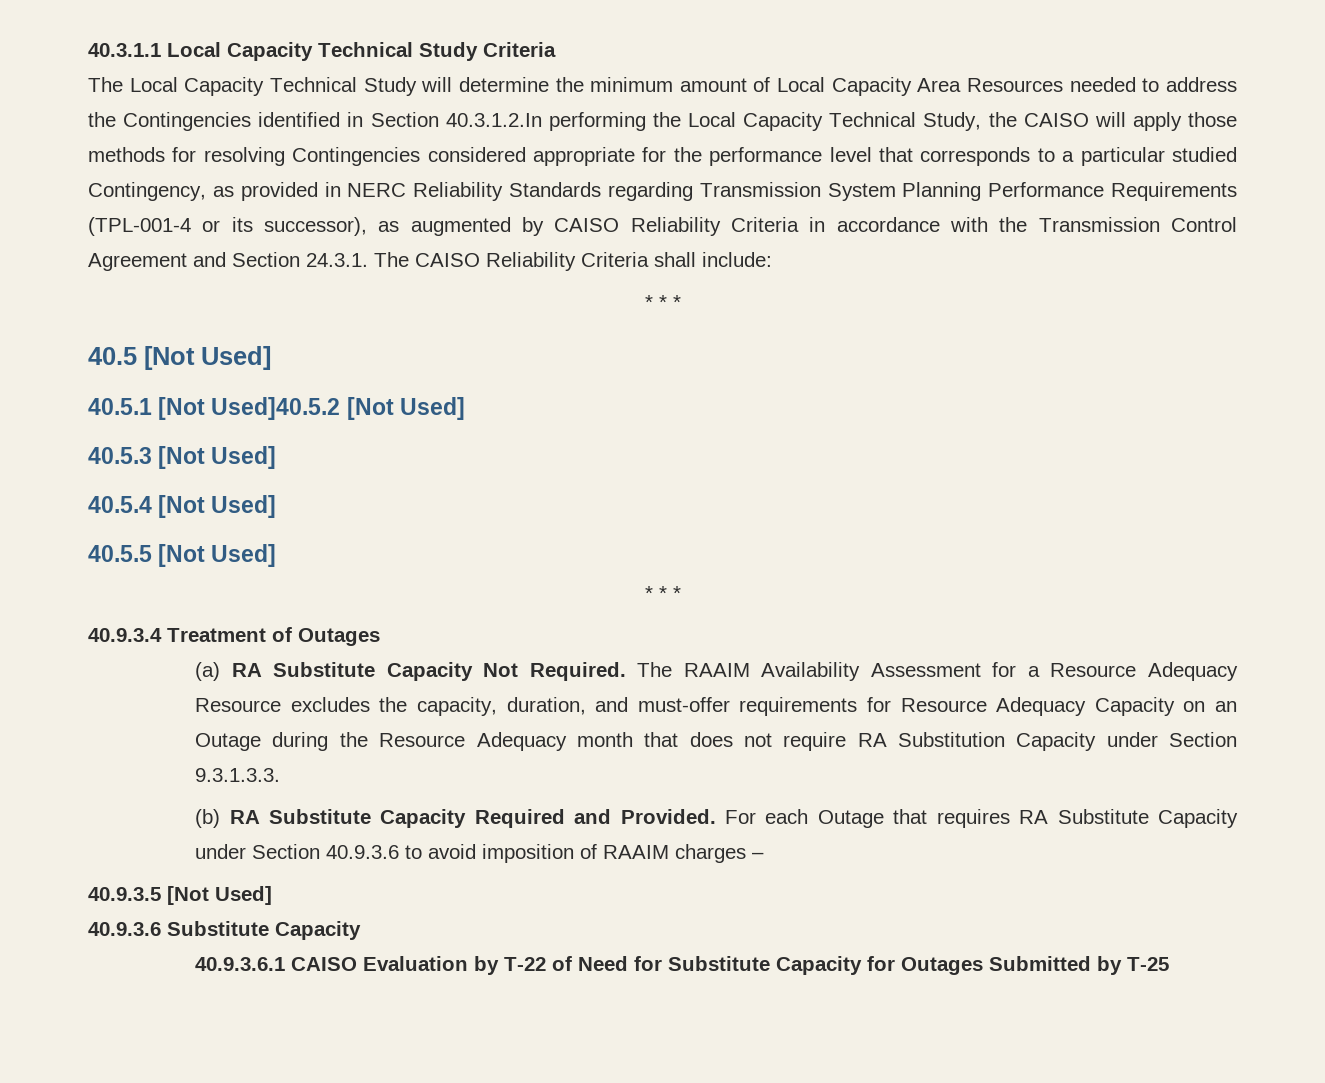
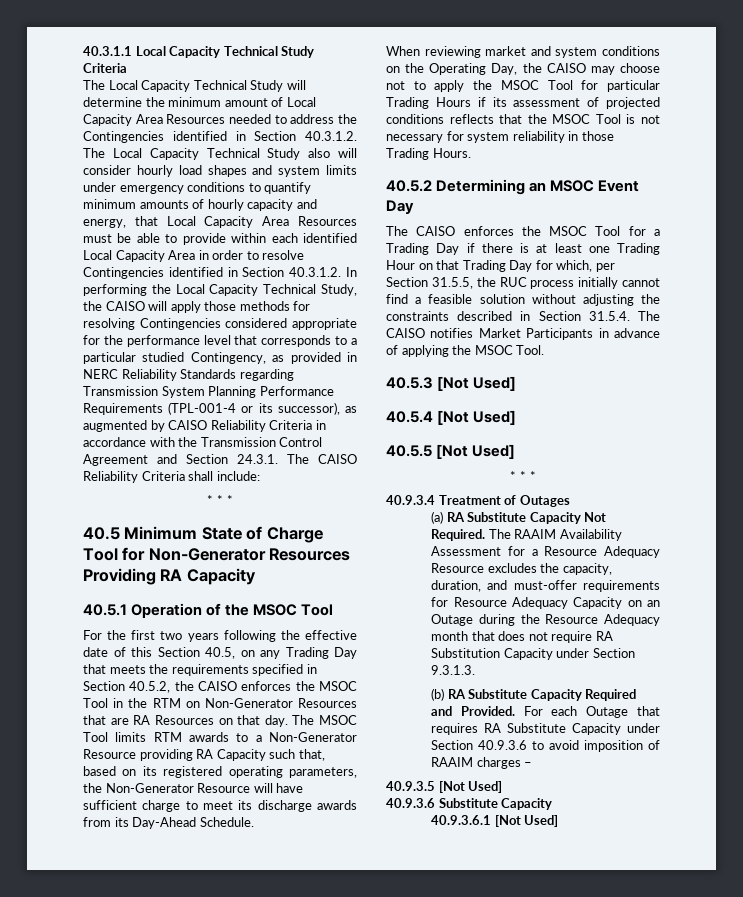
[445,113,542,127] 40.3.1.2.In -> [305,131,357,141] [83,148,357,160] [83,165,357,177] [83,182,312,194] [83,199,317,211] [83,216,357,228] [83,233,357,245] [83,250,305,262] [83,267,358,279] 40.3.1.2. The Local Capacity Technical Study also will consider hourly load shapes and system limits under emergency conditions to quantify minimum amounts of hourly capacity and energy, that Local Capacity Area Resources must be able to provide within each identified Local Capacity Area in order to resolve Contingencies identified in Section 40.3.1.2. In
[144,346,271,370] [88,397,465,420] [Not Used] // 40.5.1 [Not Used]40.5.2 [Not Used] -> [124,526,323,543] [83,547,351,561] [83,568,256,585] [83,603,334,618] [83,630,357,642] [83,647,357,659] [83,664,317,676] [83,681,357,693] [83,698,357,708] [83,715,357,727] [83,732,357,742] [83,749,325,761] [83,766,357,778] [83,783,304,793] [83,800,357,812] [83,817,254,829] [386,46,660,58] [386,63,660,75] [386,80,660,92] [386,97,660,109] [386,114,660,124] [386,131,614,143] [386,148,471,160] [386,179,640,195] [386,200,414,214] [386,226,660,236] [386,243,660,255] [386,260,615,272] [386,277,660,289] [386,294,660,306] [386,311,660,321] [386,328,660,340] [386,345,545,357] Minimum State of Charge Tool for Non-Generator Resources Providing RA Capacity // 40.5.1 Operation of the MSOC Tool // For the first two years following the effective date of this Section 40.5, on any Trading Day that meets the requirements specified in Section 40.5.2, the CAISO enforces the MSOC Tool in the RTM on Non-Generator Resources that are RA Resources on that day. The MSOC Tool limits RTM awards to a Non-Generator Resource providing RA Capacity such that, based on its registered operating parameters, the Non-Generator Resource will have sufficient charge to meet its discharge awards from its Day-Ahead Schedule. // When reviewing market and system conditions on the Operating Day, the CAISO may choose not to apply the MSOC Tool for particular Trading Hours if its assessment of projected conditions reflects that the MSOC Tool is not necessary for system reliability in those Trading Hours. // 40.5.2 Determining an MSOC Event Day // The CAISO enforces the MSOC Tool for a Trading Day if there is at least one Trading Hour on that Trading Day for which, per Section 31.5.5, the RUC process initially cannot find a feasible solution without adjusting the constraints described in Section 31.5.4. The CAISO notifies Market Participants in advance of applying the MSOC Tool.
[195,768,281,782] 9.3.1.3.3. -> [431,665,476,675] 9.3.1.3.
[291,956,1170,975] CAISO Evaluation by T-22 of Need for Substitute Capacity for Outages Submitted by T-25 -> [494,815,559,827] [Not Used]

